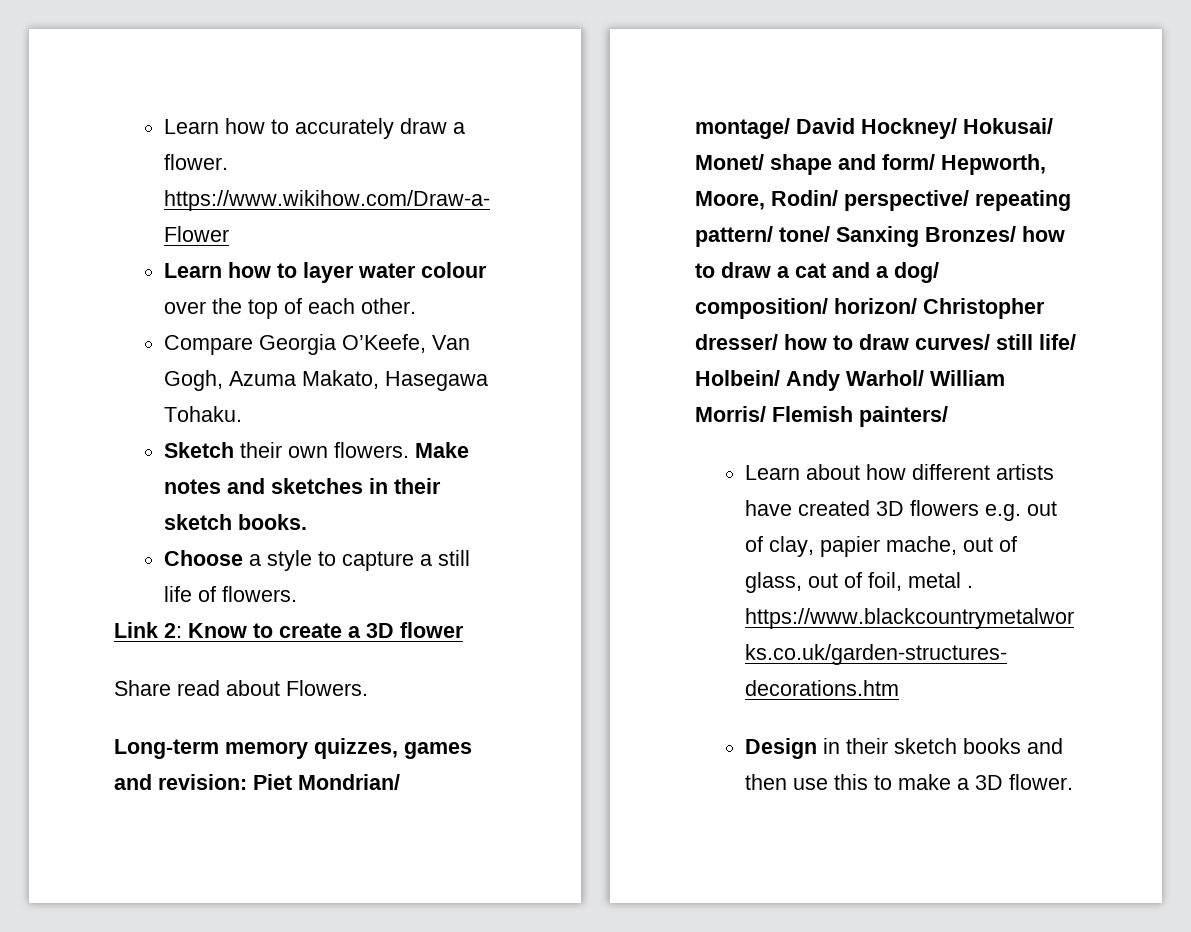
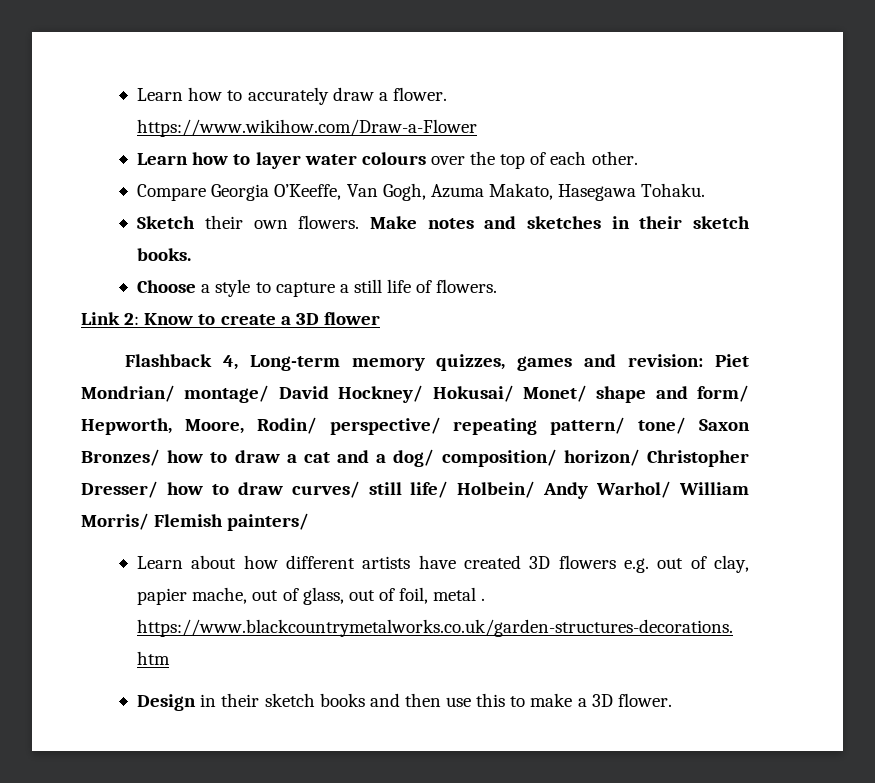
[420,262,487,278] colour -> [361,152,426,165] colours
[341,334,426,353] O’Keefe, -> [274,184,342,200] O’Keeffe,
[114,680,368,696] Share read about Flowers. // -> [124,354,238,370] Flashback 4,
[836,226,919,247] Sanxing -> [699,419,751,431] Saxon
[695,334,778,350] dresser/ -> [81,481,158,498] Dresser/

